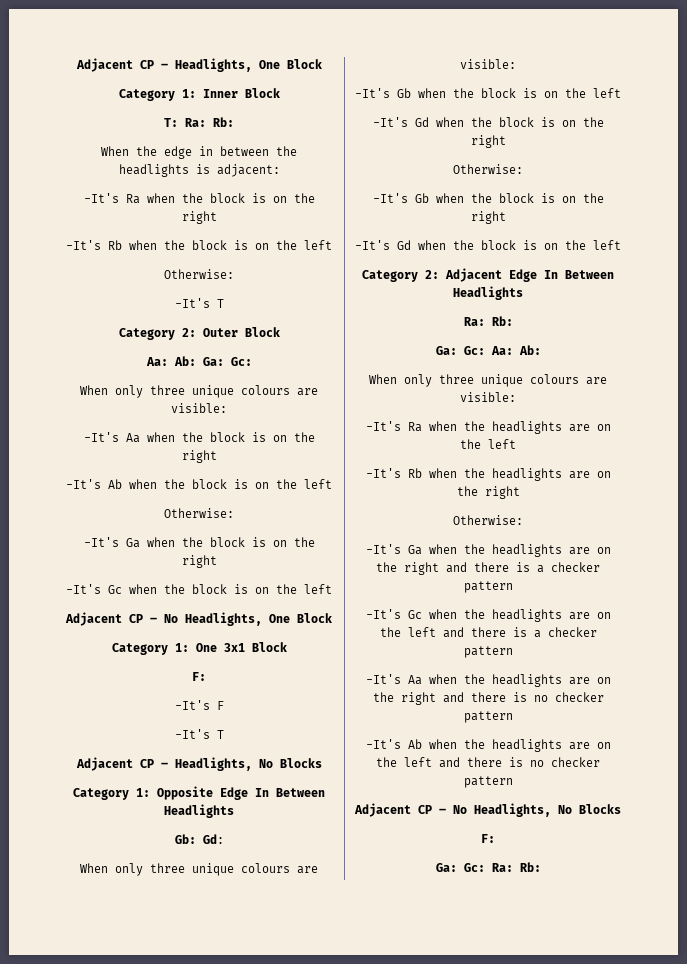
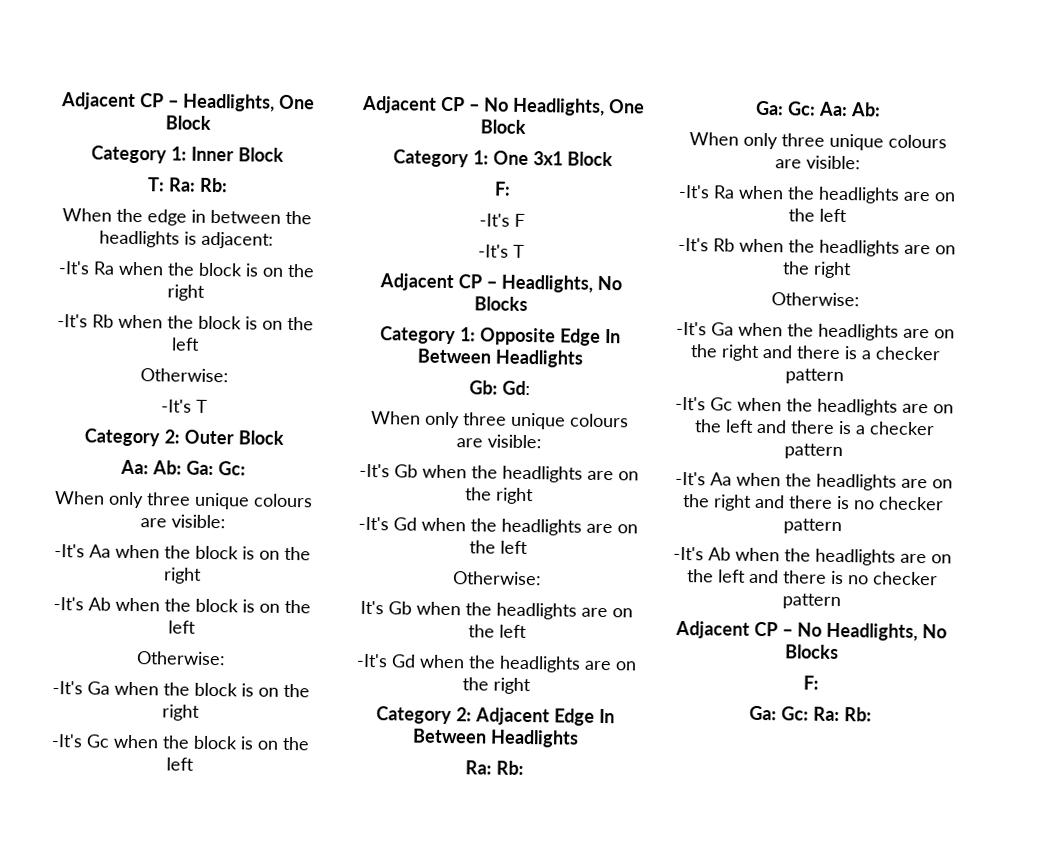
[481,88,537,98] block is -> [501,465,639,483] [464,487,534,505] [357,516,638,536] [468,540,528,555] [452,571,542,586] [360,600,608,620] headlights are on the right // -It's Gd when the headlights are on the left // Otherwise: // It's Gb when the headlights are
[498,117,604,127] [470,135,506,148] [453,164,523,174] [372,193,604,203] [470,211,506,224] [355,240,621,250] block is on the right // Otherwise: // -It's Gb when the block is on the right // -It's Gd when the block is on the left -> [498,655,637,673] [461,677,531,695] headlights are on the right

